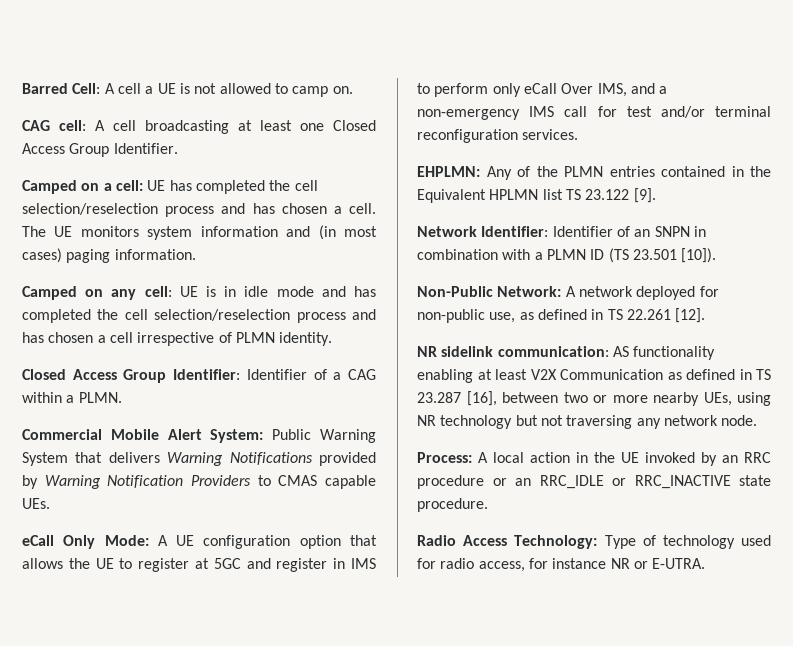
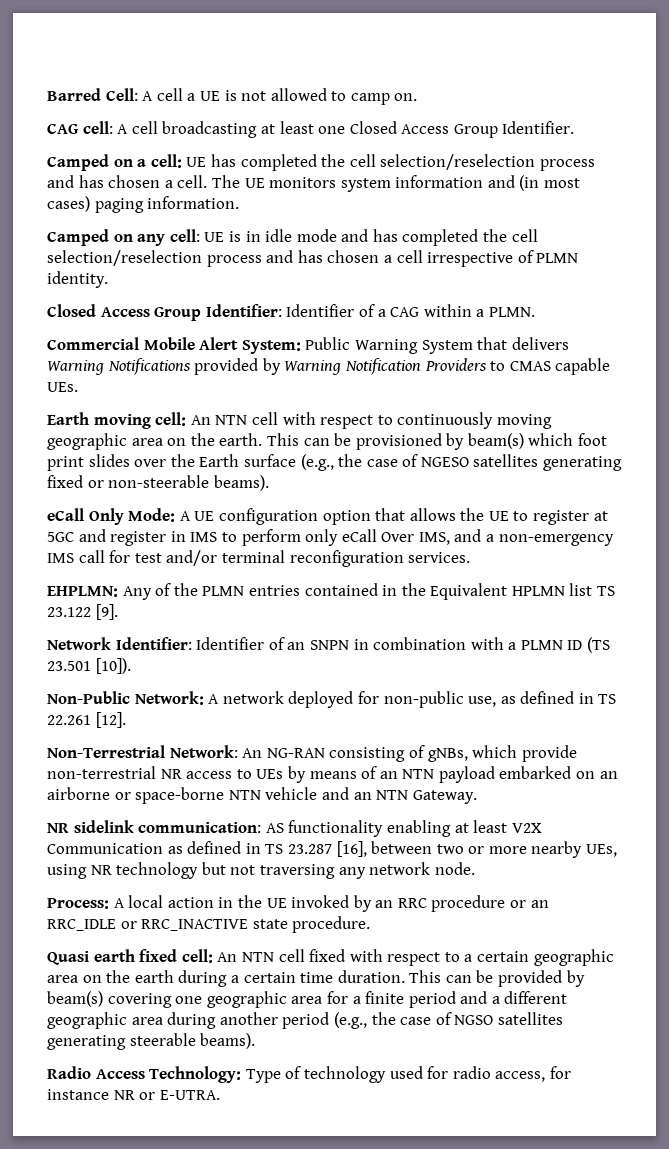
(50, 503) none -> [47,412,552,429] [47,433,608,450] [47,454,623,471] [47,475,269,491] // Earth moving cell: An NTN cell with respect to continuously moving geographic area on the earth. This can be provisioned by beam(s) which foot print slides over the Earth surface (e.g., the case of NGESO satellites generating fixed or non-steerable beams).
(706, 315) none -> [47,745,577,762] [47,766,618,783] [47,787,477,804] // Non-Terrestrial Network: An NG-RAN consisting of gNBs, which provide non-terrestrial NR access to UEs by means of an NTN payload embarked on an airborne or space-borne NTN vehicle and an NTN Gateway.
(488, 505) none -> [47,949,614,966] [47,970,585,987] [47,991,568,1008] [47,1012,563,1029] [47,1033,256,1050] // Quasi earth fixed cell: An NTN cell fixed with respect to a certain geographic area on the earth during a certain time duration. This can be provided by beam(s) covering one geographic area for a finite period and a different geographic area during another period (e.g., the case of NGSO satellites generating steerable beams).

